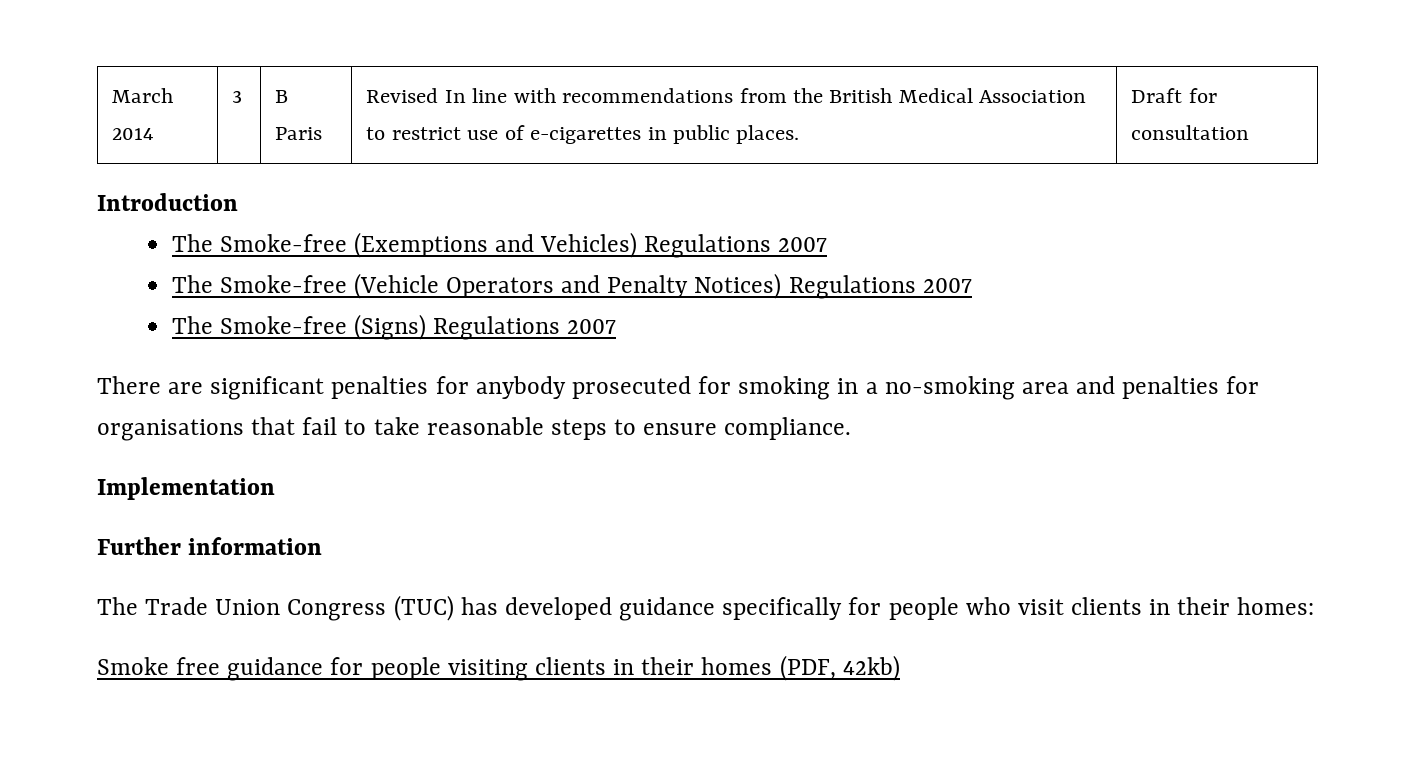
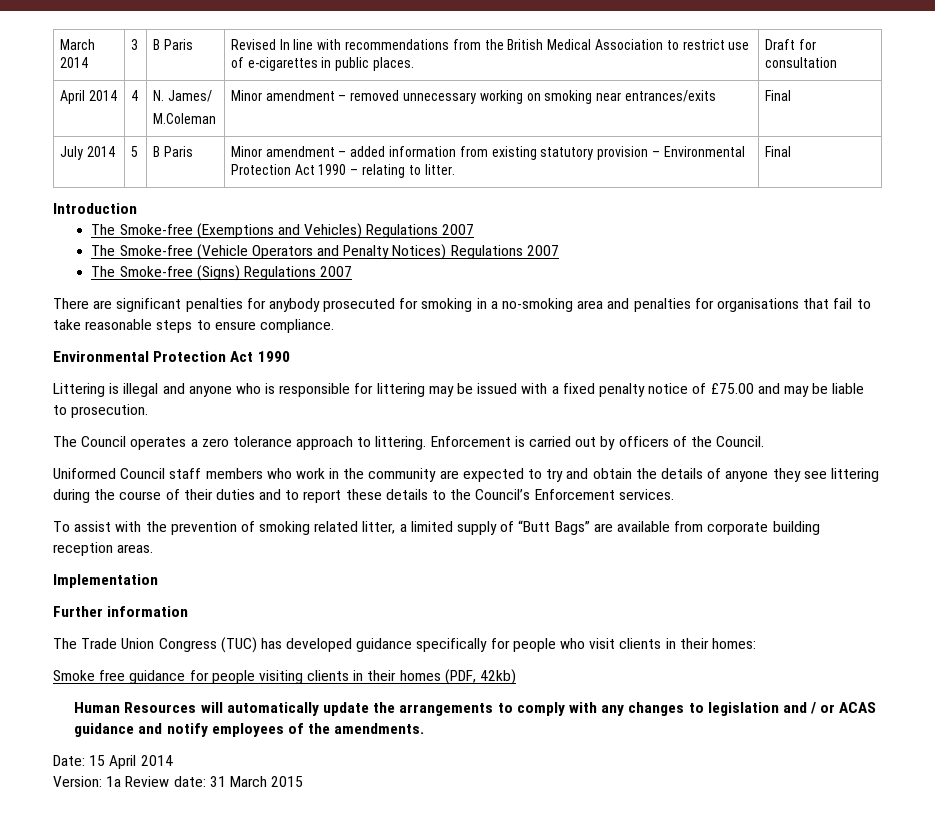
(1250, 132) none -> [59,90,117,104] [130,90,138,101] [152,90,212,102] [152,113,216,124] [230,90,716,104] [764,90,791,101] [59,146,115,160] [130,146,138,157] [152,146,193,157] [230,146,745,160] [230,164,455,178] [764,146,791,157] // April 2014 | 4 | N. James/ // M.Coleman | Minor amendment – removed unnecessary working on smoking near entrances/exits | Final // July 2014 | 5 | B Paris | Minor amendment – added information from existing statutory provision – Environmental Protection Act 1990 – relating to litter. | Final
(852, 428) none -> [53,351,290,362] [53,383,865,397] [53,404,149,418] [53,436,765,450] [53,468,879,482] [53,489,674,503] [53,520,820,535] [53,542,154,556] // Environmental Protection Act 1990 // Littering is illegal and anyone who is responsible for littering may be issued with a fixed penalty notice of £75.00 and may be liable to prosecution. // The Council operates a zero tolerance approach to littering. Enforcement is carried out by officers of the Council. // Uniformed Council staff members who work in the community are expected to try and obtain the details of anyone they see littering during the course of their duties and to report these details to the Council’s Enforcement services. // To assist with the prevention of smoking related litter, a limited supply of “Butt Bags” are available from corporate building reception areas.
(900, 668) none -> [74,702,877,716] [74,723,425,737] [53,755,173,769] [53,776,304,787] // Human Resources will automatically update the arrangements to comply with any changes to legislation and / or ACAS guidance and notify employees of the amendments. // Date: 15 April 2014 // Version: 1a Review date: 31 March 2015

